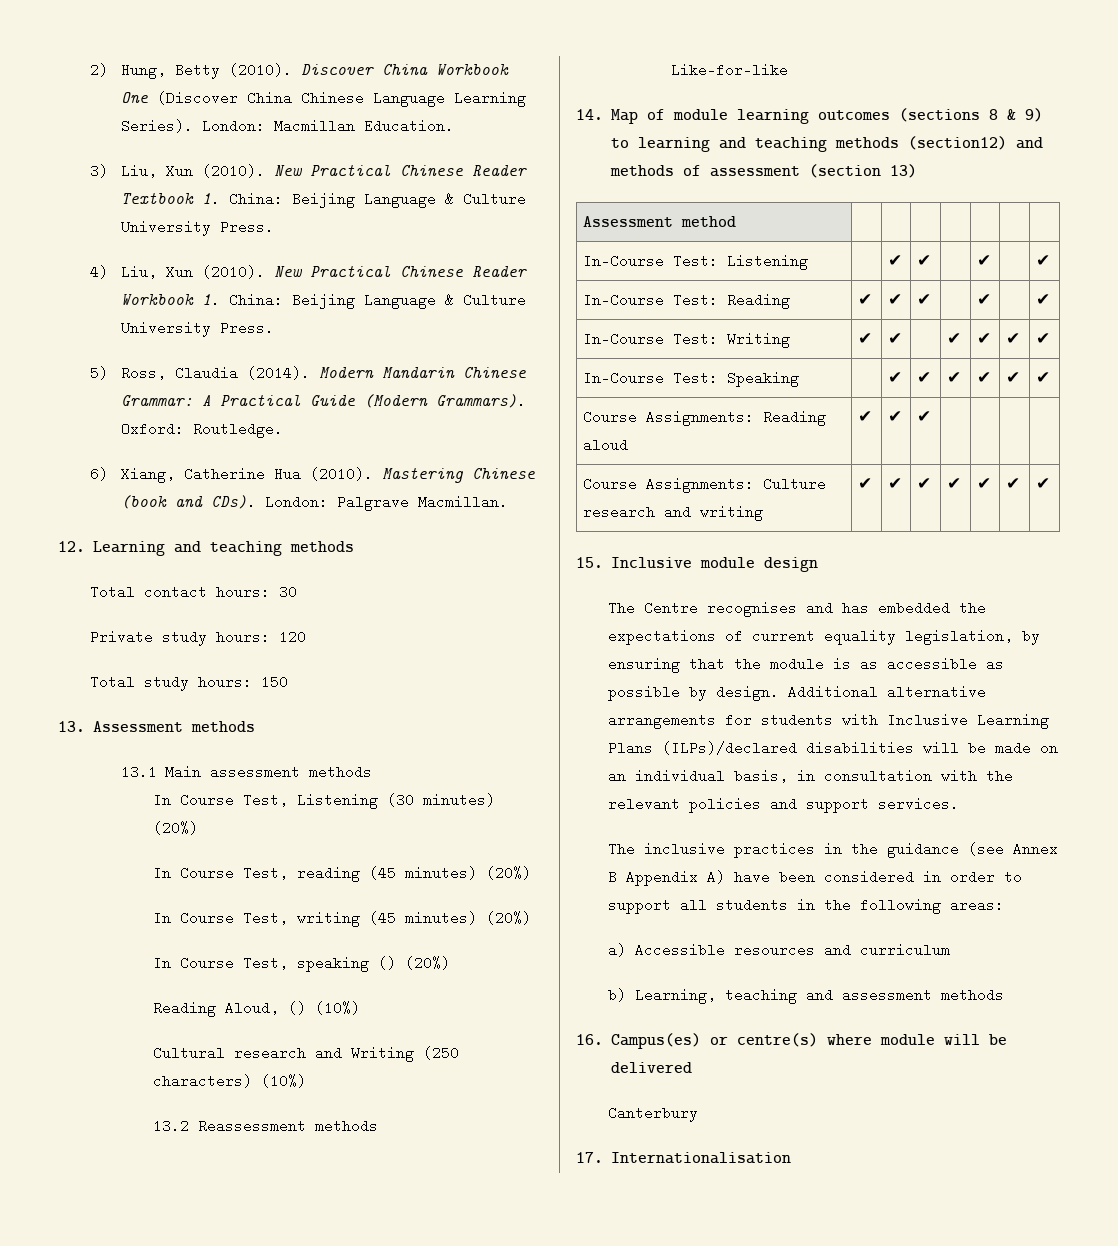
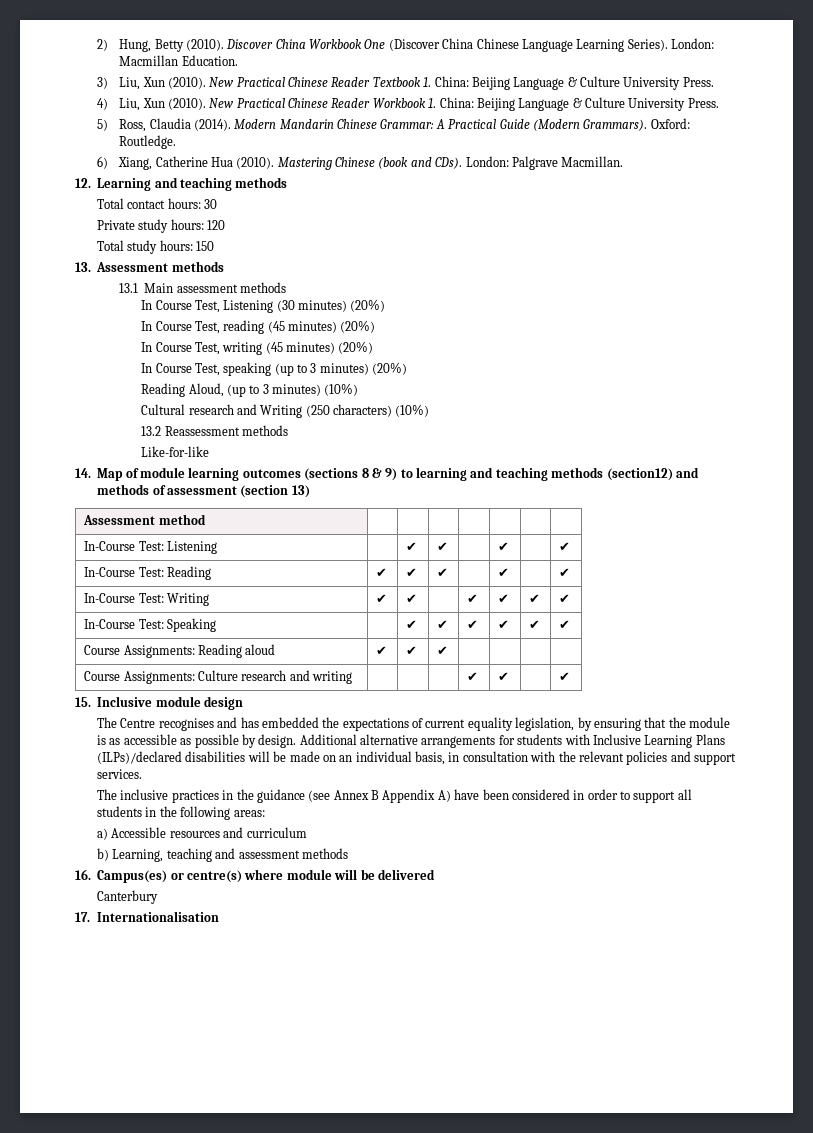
[377,956,396,970] () -> [274,363,369,376] (up to 3 minutes)
[287,1001,306,1015] () -> [226,384,322,397] (up to 3 minutes)
[858,478,873,489] [888,478,903,489] [917,478,932,489] [947,478,962,489] [977,478,992,489] [1006,478,1021,489] ✔ | ✔ | ✔ | ✔ | ✔ | ✔ -> [467,672,479,681] [498,672,510,681] | | | ✔ | ✔ |

